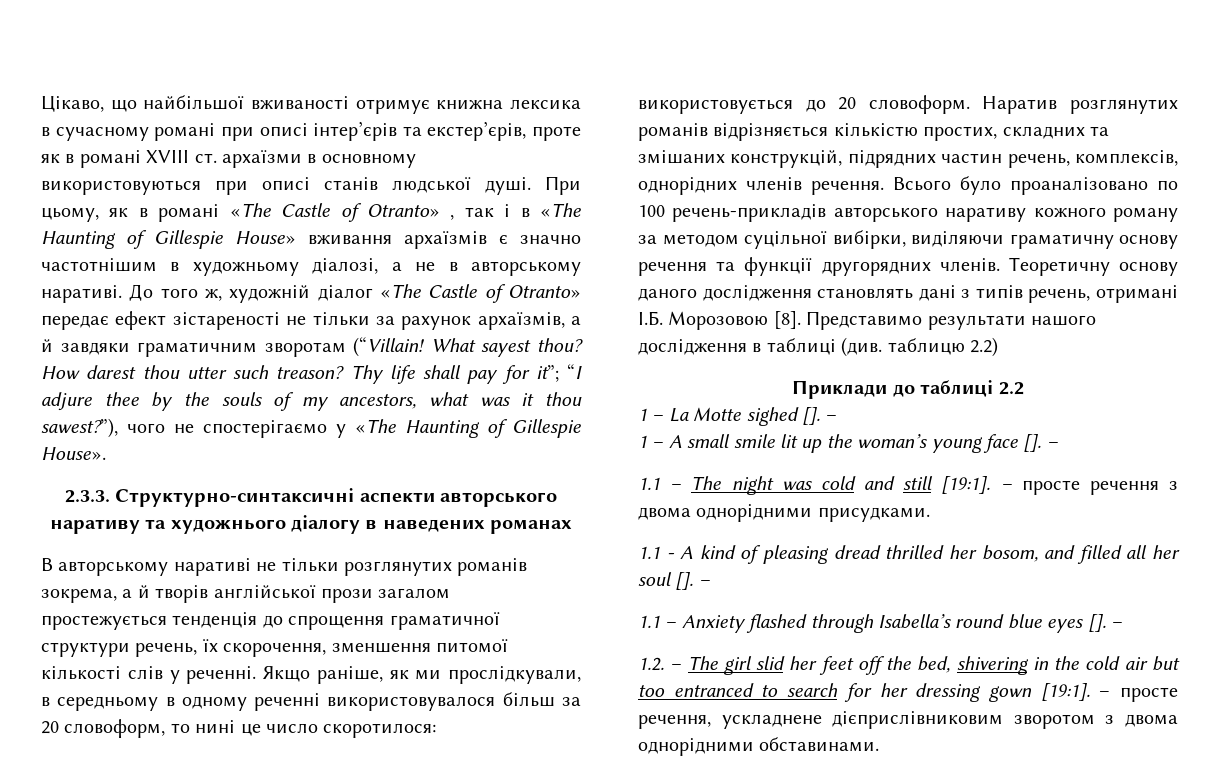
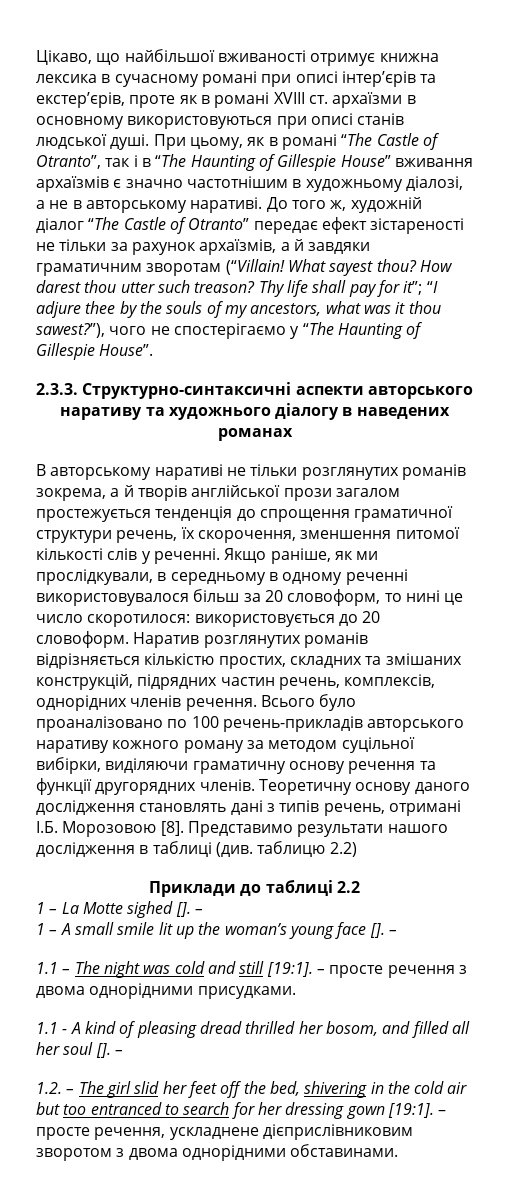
[229,203,455,222] «The Castle of Otranto» , -> [341,133,440,150] [36,155,101,169] “The Castle of Otranto”,
[540,203,582,217] [41,230,296,249] «The Haunting of Gillespie House» -> [155,154,391,171] “The Haunting of Gillespie House”
[380,284,581,303] «The Castle of Otranto» -> [88,217,250,234] “The Castle of Otranto”
[355,419,581,438] [41,447,106,460] «The Haunting of Gillespie House». -> [302,322,424,339] [36,343,154,360] “The Haunting of Gillespie House”.
[638,613,1122,633] // 1.1 – Anxiety flashed through Isabella’s round blue eyes []. – -> (123, 1052) none

